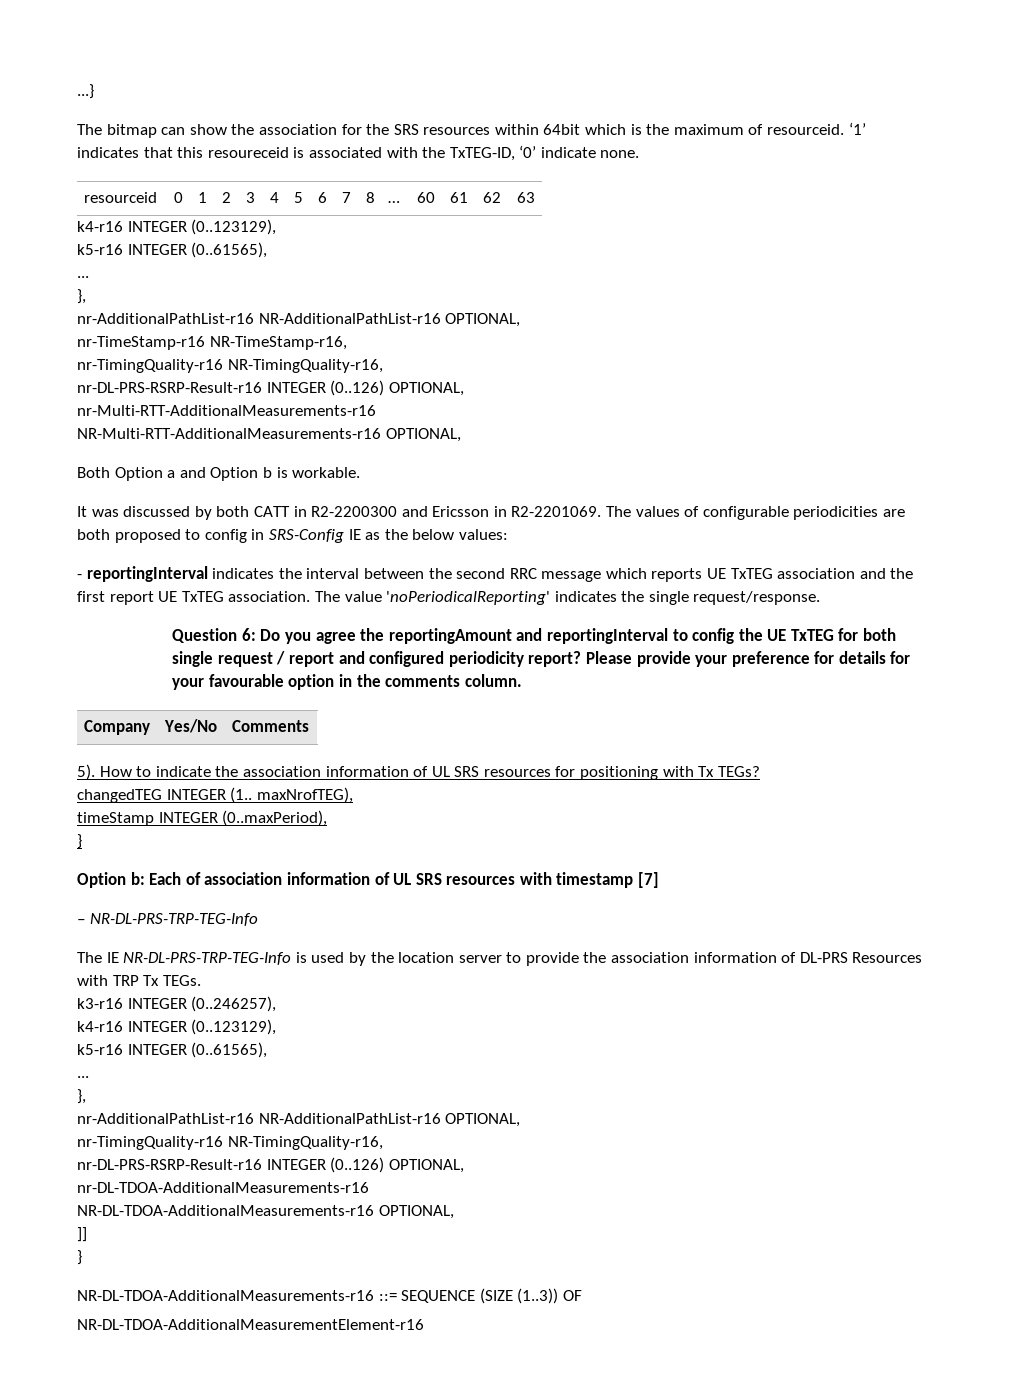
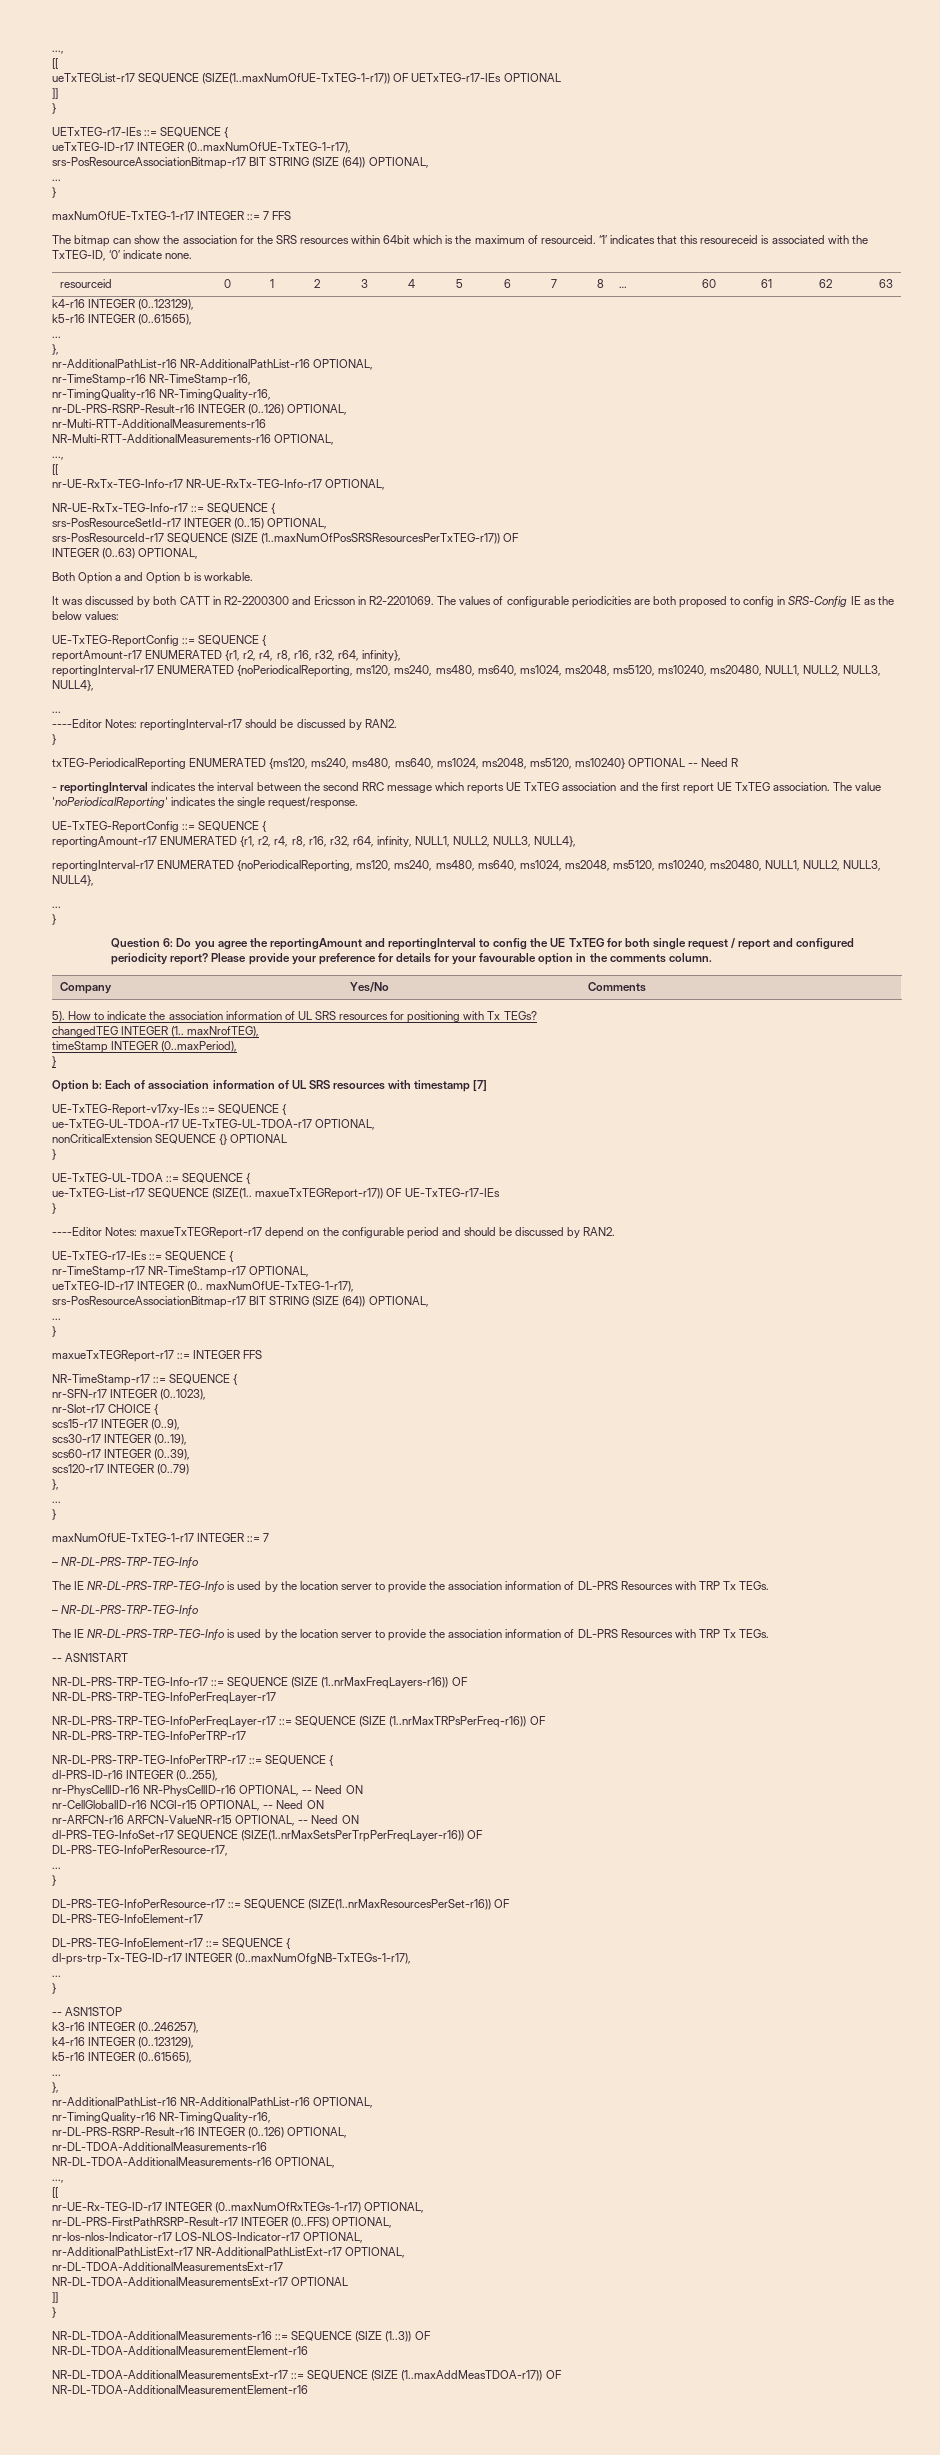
[77,84,94,99] ...} -> [52,50,64,54] [52,58,58,69] [52,73,561,84] [52,88,58,99] [52,103,56,114] [52,127,229,138] [52,142,352,153] [52,157,429,169] [52,179,61,181] [52,187,56,198] [52,211,292,220] ..., // [[ // ueTxTEGList-r17 SEQUENCE (SIZE(1..maxNumOfUE-TxTEG-1-r17)) OF UETxTEG-r17-IEs OPTIONAL // ]] // } // UETxTEG-r17-IEs ::= SEQUENCE { // ueTxTEG-ID-r17 INTEGER (0..maxNumOfUE-TxTEG-1-r17), // srs-PosResourceAssociationBitmap-r17 BIT STRING (SIZE (64)) OPTIONAL, // ... // } // maxNumOfUE-TxTEG-1-r17 INTEGER ::= 7 FFS
(461, 435) none -> [52,456,64,460] [52,464,58,475] [52,479,386,490] [52,503,276,514] [52,518,328,529] [52,533,520,544] [52,548,199,559] // ..., // [[ // nr-UE-RxTx-TEG-Info-r17 NR-UE-RxTx-TEG-Info-r17 OPTIONAL, // NR-UE-RxTx-TEG-Info-r17 ::= SEQUENCE { // srs-PosResourceSetId-r17 INTEGER (0..15) OPTIONAL, // srs-PosResourceId-r17 SEQUENCE (SIZE (1..maxNumOfPosSRSResourcesPerTxTEG-r17)) OF // INTEGER (0..63) OPTIONAL,
(508, 534) none -> [52,635,267,647] [52,650,401,662] [52,665,882,677] [52,680,94,691] [52,711,61,713] [52,719,397,731] [52,734,56,745] [52,758,739,770] // UE-TxTEG-ReportConfig ::= SEQUENCE { // reportAmount-r17 ENUMERATED {r1, r2, r4, r8, r16, r32, r64, infinity}, // reportingInterval-r17 ENUMERATED {noPeriodicalReporting, ms120, ms240, ms480, ms640, ms1024, ms2048, ms5120, ms10240, ms20480, NULL1, NULL2, NULL3, NULL4}, // ... // ----Editor Notes: reportingInterval-r17 should be discussed by RAN2. // } // txTEG-PeriodicalReporting ENUMERATED {ms120, ms240, ms480, ms640, ms1024, ms2048, ms5120, ms10240} OPTIONAL -- Need R
(821, 598) none -> [52,821,267,833] [52,836,577,848] [52,860,882,872] [52,875,94,886] [52,906,61,908] [52,914,56,925] // UE-TxTEG-ReportConfig ::= SEQUENCE { // reportingAmount-r17 ENUMERATED {r1, r2, r4, r8, r16, r32, r64, infinity, NULL1, NULL2, NULL3, NULL4}, // reportingInterval-r17 ENUMERATED {noPeriodicalReporting, ms120, ms240, ms480, ms640, ms1024, ms2048, ms5120, ms10240, ms20480, NULL1, NULL2, NULL3, NULL4}, // ... // }
(660, 880) none -> [52,1104,287,1116] [52,1119,376,1130] [52,1134,288,1145] [52,1149,56,1160] [52,1173,251,1184] [52,1188,500,1200] [52,1203,56,1214] [52,1227,616,1239] [52,1251,234,1262] [52,1266,310,1278] [52,1281,355,1292] [52,1296,429,1308] [52,1318,61,1320] [52,1326,56,1337] [52,1350,263,1362] [52,1374,238,1386] [52,1389,207,1400] [52,1404,159,1415] [52,1419,181,1430] [52,1434,188,1445] [52,1449,191,1460] [52,1464,190,1475] [52,1479,59,1490] [52,1501,61,1503] [52,1509,56,1520] [52,1533,270,1542] // UE-TxTEG-Report-v17xy-IEs ::= SEQUENCE { // ue-TxTEG-UL-TDOA-r17 UE-TxTEG-UL-TDOA-r17 OPTIONAL, // nonCriticalExtension SEQUENCE {} OPTIONAL // } // UE-TxTEG-UL-TDOA ::= SEQUENCE { // ue-TxTEG-List-r17 SEQUENCE (SIZE(1.. maxueTxTEGReport-r17)) OF UE-TxTEG-r17-IEs // } // ----Editor Notes: maxueTxTEGReport-r17 depend on the configurable period and should be discussed by RAN2. // UE-TxTEG-r17-IEs ::= SEQUENCE { // nr-TimeStamp-r17 NR-TimeStamp-r17 OPTIONAL, // ueTxTEG-ID-r17 INTEGER (0.. maxNumOfUE-TxTEG-1-r17), // srs-PosResourceAssociationBitmap-r17 BIT STRING (SIZE (64)) OPTIONAL, // ... // } // maxueTxTEGReport-r17 ::= INTEGER FFS // NR-TimeStamp-r17 ::= SEQUENCE { // nr-SFN-r17 INTEGER (0..1023), // nr-Slot-r17 CHOICE { // scs15-r17 INTEGER (0..9), // scs30-r17 INTEGER (0..19), // scs60-r17 INTEGER (0..39), // scs120-r17 INTEGER (0..79) // }, // ... // } // maxNumOfUE-TxTEG-1-r17 INTEGER ::= 7
(201, 980) none -> [52,1605,199,1616] [52,1629,770,1641] [52,1653,129,1662] [52,1677,468,1689] [52,1692,276,1704] [52,1716,546,1728] [52,1731,246,1740] [52,1755,334,1766] [52,1770,219,1781] [52,1785,363,1796] [52,1800,324,1811] [52,1815,359,1826] [52,1830,484,1842] [52,1845,228,1856] [52,1867,61,1869] [52,1875,56,1886] [52,1899,511,1910] [52,1914,203,1923] [52,1938,291,1949] [52,1953,412,1965] [52,1975,61,1977] [52,1983,56,1994] [52,2007,123,2016] // – NR-DL-PRS-TRP-TEG-Info // The IE NR-DL-PRS-TRP-TEG-Info is used by the location server to provide the association information of DL-PRS Resources with TRP Tx TEGs. // -- ASN1START // NR-DL-PRS-TRP-TEG-Info-r17 ::= SEQUENCE (SIZE (1..nrMaxFreqLayers-r16)) OF // NR-DL-PRS-TRP-TEG-InfoPerFreqLayer-r17 // NR-DL-PRS-TRP-TEG-InfoPerFreqLayer-r17 ::= SEQUENCE (SIZE (1..nrMaxTRPsPerFreq-r16)) OF // NR-DL-PRS-TRP-TEG-InfoPerTRP-r17 // NR-DL-PRS-TRP-TEG-InfoPerTRP-r17 ::= SEQUENCE { // dl-PRS-ID-r16 INTEGER (0..255), // nr-PhysCellID-r16 NR-PhysCellID-r16 OPTIONAL, -- Need ON // nr-CellGlobalID-r16 NCGI-r15 OPTIONAL, -- Need ON // nr-ARFCN-r16 ARFCN-ValueNR-r15 OPTIONAL, -- Need ON // dl-PRS-TEG-InfoSet-r17 SEQUENCE (SIZE(1..nrMaxSetsPerTrpPerFreqLayer-r16)) OF // DL-PRS-TEG-InfoPerResource-r17, // ... // } // DL-PRS-TEG-InfoPerResource-r17 ::= SEQUENCE (SIZE(1..nrMaxResourcesPerSet-r16)) OF // DL-PRS-TEG-InfoElement-r17 // DL-PRS-TEG-InfoElement-r17 ::= SEQUENCE { // dl-prs-trp-Tx-TEG-ID-r17 INTEGER (0..maxNumOfgNB-TxTEGs-1-r17), // ... // } // -- ASN1STOP
(454, 1212) none -> [52,2179,64,2183] [52,2187,58,2198] [52,2202,425,2213] [52,2217,393,2228] [52,2232,364,2243] [52,2247,406,2258] [52,2262,283,2271] [52,2277,349,2286] // ..., // [[ // nr-UE-Rx-TEG-ID-r17 INTEGER (0..maxNumOfRxTEGs-1-r17) OPTIONAL, // nr-DL-PRS-FirstPathRSRP-Result-r17 INTEGER (0..FFS) OPTIONAL, // nr-los-nlos-Indicator-r17 LOS-NLOS-Indicator-r17 OPTIONAL, // nr-AdditionalPathListExt-r17 NR-AdditionalPathListExt-r17 OPTIONAL, // nr-DL-TDOA-AdditionalMeasurementsExt-r17 // NR-DL-TDOA-AdditionalMeasurementsExt-r17 OPTIONAL
(424, 1324) none -> [52,2370,562,2381] [52,2385,308,2394] // NR-DL-TDOA-AdditionalMeasurementsExt-r17 ::= SEQUENCE (SIZE (1..maxAddMeasTDOA-r17)) OF // NR-DL-TDOA-AdditionalMeasurementElement-r16

